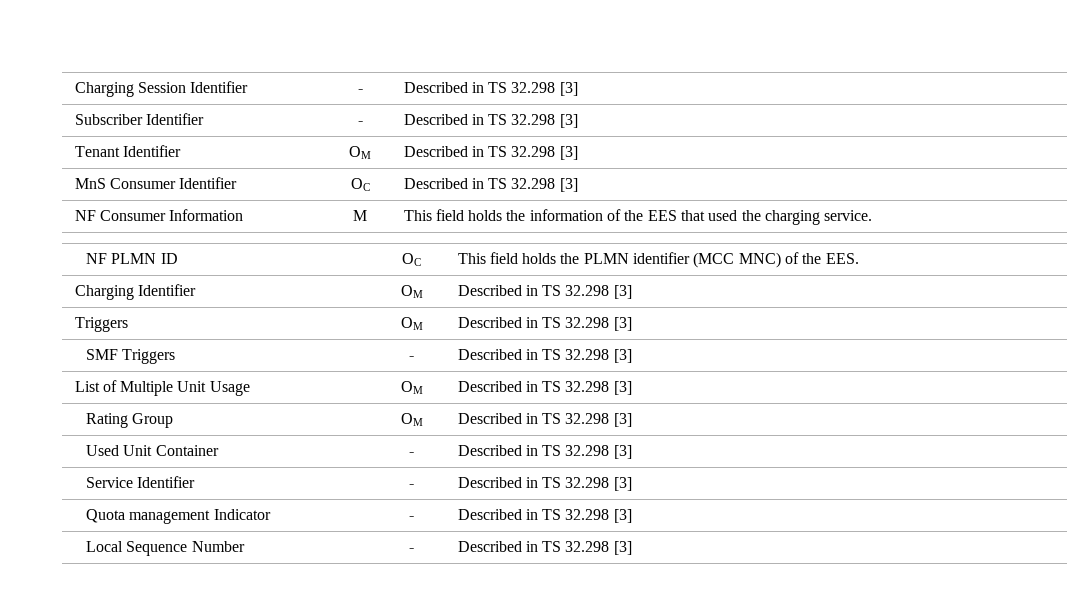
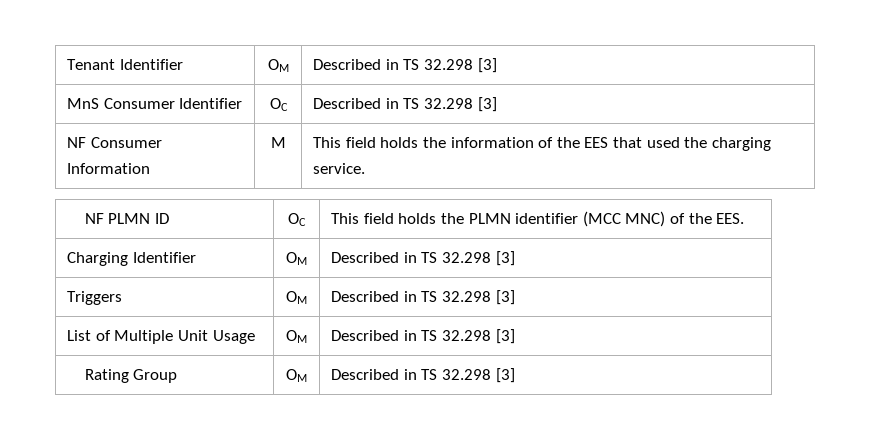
[74,81,249,97] [357,89,363,93] [403,82,578,96] [74,113,204,125] [357,121,363,125] [403,114,578,128] Charging Session Identifier | - | Described in TS 32.298 [3] // Subscriber Identifier | - | Described in TS 32.298 [3] // -> (67, 64) none
[86,349,176,364] [409,356,414,360] [457,349,632,363] // SMF Triggers | - | Described in TS 32.298 [3] -> (515, 297) none
[86,445,219,456] [409,452,414,456] [457,445,632,459] [86,476,196,488] [409,484,414,488] [457,477,632,491] [86,509,271,524] [409,516,414,520] [457,509,632,523] [86,541,245,556] [409,548,414,552] [457,541,632,555] // Used Unit Container | - | Described in TS 32.298 [3] // Service Identifier | - | Described in TS 32.298 [3] // Quota management Indicator | - | Described in TS 32.298 [3] // Local Sequence Number | - | Described in TS 32.298 [3] -> (515, 375) none

